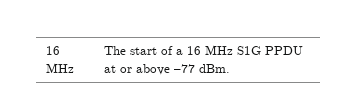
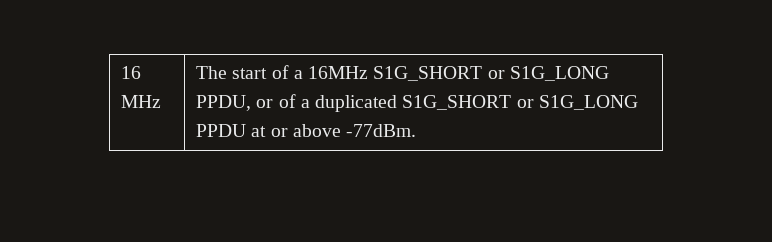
[186,45,261,55] 16 MHz S1G -> [308,66,609,81] [196,94,638,112] 16MHz S1G_SHORT or S1G_LONG PPDU, or of a duplicated S1G_SHORT or S1G_LONG
[173,64,230,73] –77 dBm. -> [346,124,417,137] -77dBm.

